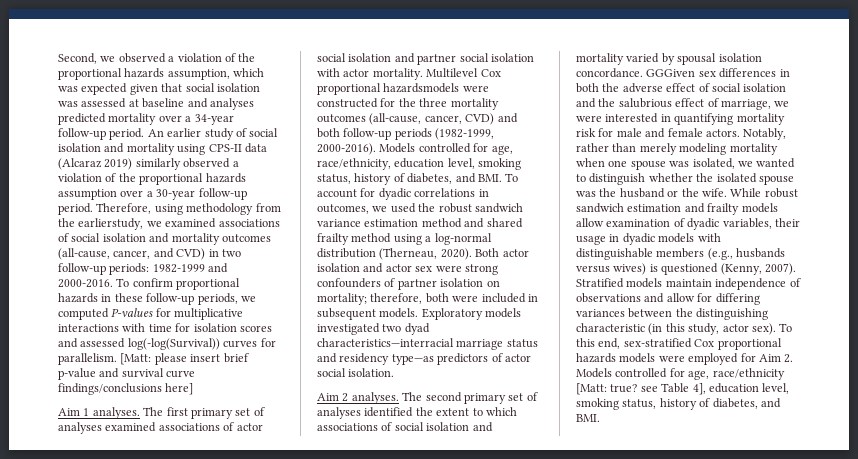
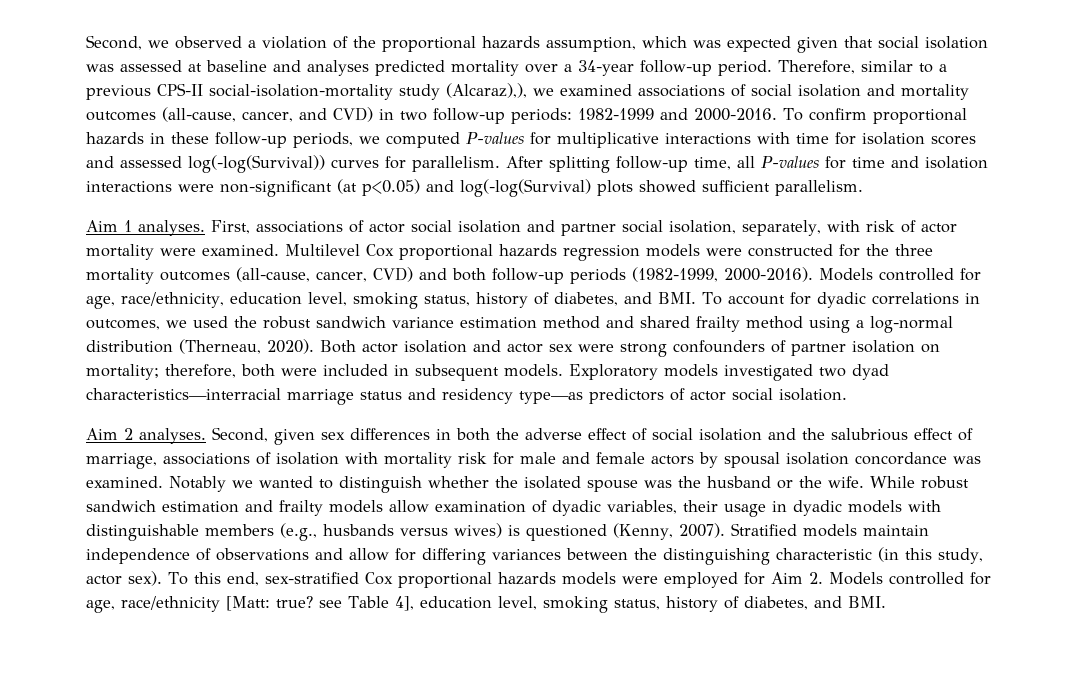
[147,128,279,140] [58,143,267,155] [58,158,239,170] [58,173,246,185] [58,188,247,200] [58,203,281,215] [58,218,144,230] An earlier study of social isolation and mortality using CPS-II data (Alcaraz 2019) similarly observed a violation of the proportional hazards assumption over a 30-year follow-up period. Therefore, using methodology from the earlierstudy, -> [778,60,947,74] [86,83,527,100] Therefore, similar to a previous CPS-II social-isolation-mortality study (Alcaraz),),
[120,353,249,365] [58,368,196,380] [58,383,194,395] [58,407,265,419] [58,422,157,434] [Matt: please insert brief p-value and survival curve findings/conclusions here] // Aim 1 analyses. The first primary set of analyses examined -> [506,156,988,173] [86,179,863,197] [86,220,250,236] After splitting follow-up time, all P-values for time and isolation interactions were non-significant (at p<0.05) and log(-log(Survival) plots showed sufficient parallelism. // Aim 1 analyses. First,
[490,53,534,62] [317,68,501,80] [317,83,460,95] isolation with actor mortality. Multilevel Cox proportional hazardsmodels -> [669,220,957,236] [86,244,700,261] isolation, separately, with risk of actor mortality were examined. Multilevel Cox proportional hazards regression models
[402,392,538,404] [317,407,517,419] [317,422,493,432] [576,53,762,65] [576,68,696,78] The second primary set of analyses identified the extent to which associations of social isolation and mortality varied by spousal isolation concordance. GGGiven -> [212,427,315,445] Second, given
[774,101,790,107] [576,113,734,125] we were interested in quantifying -> [163,452,378,465] associations of isolation with
[705,128,787,140] [576,143,778,155] [576,158,735,170] actors. Notably, rather than merely modeling mortality when one spouse was isolated, -> [651,452,981,468] [86,476,226,492] actors by spousal isolation concordance was examined. Notably

